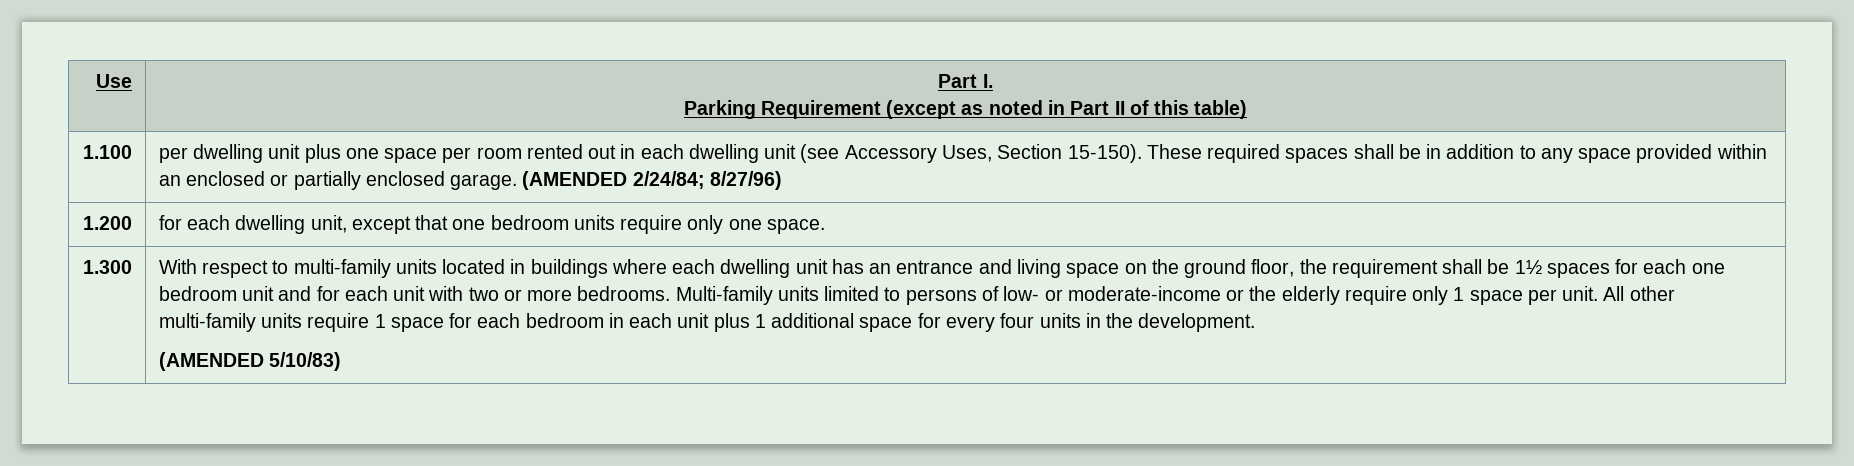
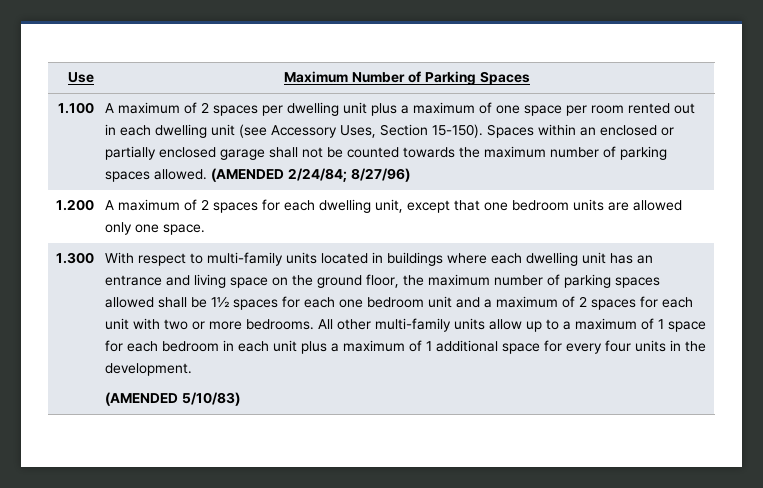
[938,74,993,88] [683,100,1248,119] [83,145,133,159] Part I. // Parking Requirement (except as noted in Part II of this table) // 1.100 | -> [284,71,530,85] [57,102,94,114] [105,102,259,116] Maximum Number of Parking Spaces // 1.100 | A maximum of 2 spaces
(341, 153) none -> [401,102,493,114] a maximum of
[1146,144,1713,163] These required spaces shall be in addition to any space provided -> [487,124,535,138] Spaces
[450,174,518,190] garage. -> [220,146,668,160] [105,169,208,182] garage shall not be counted towards the maximum number of parking spaces allowed.
(133, 223) none -> [105,199,259,213] A maximum of 2 spaces
[620,215,683,234] require -> [608,200,683,211] are allowed
[1331,259,1438,278] requirement -> [428,274,661,288] [105,297,155,308] maximum number of parking spaces allowed
(312, 293) none -> [484,296,637,310] a maximum of 2 spaces
[675,286,1675,305] [158,313,370,332] Multi-family units limited to persons of low- or moderate-income or the elderly require only 1 space per unit. All other multi-family units require -> [318,318,655,332] All other multi-family units allow up to a maximum of
(750, 322) none -> [331,340,423,352] a maximum of

